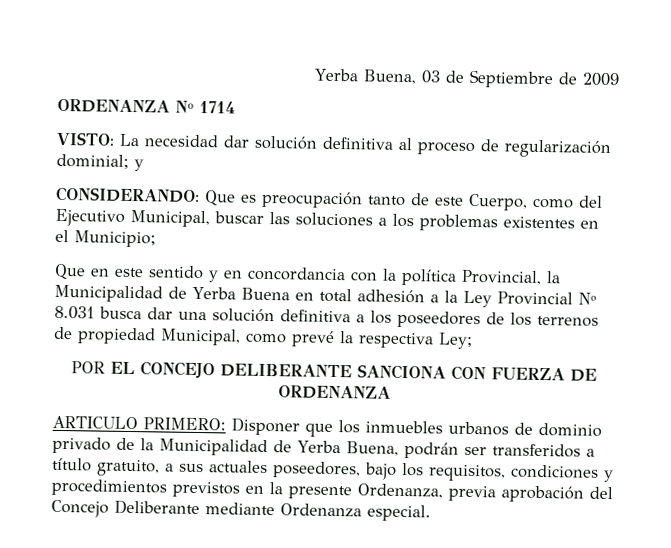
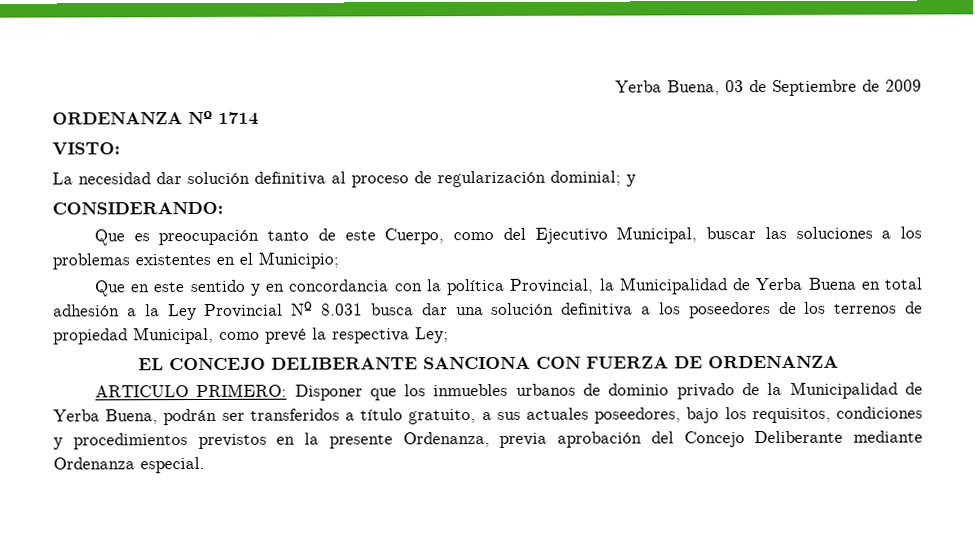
(115, 138) none -> (120, 148) //
(200, 194) none -> (223, 208) //
[71,361,105,374] POR -> (449, 335) none

